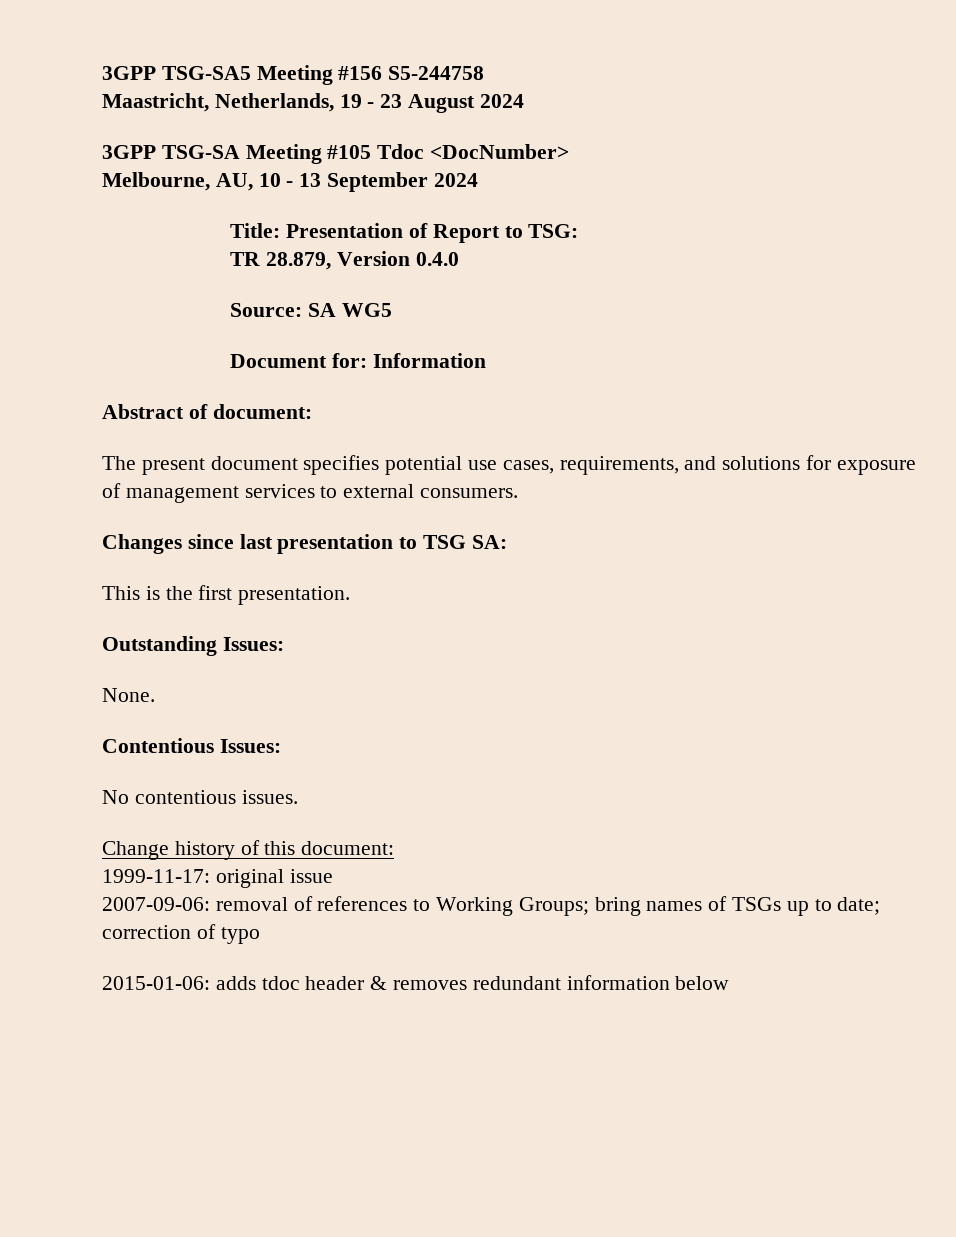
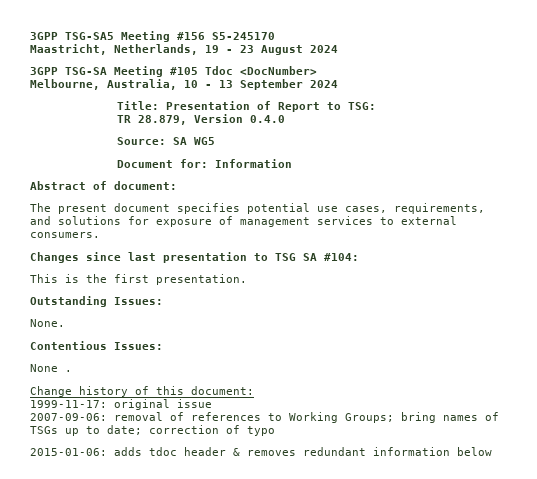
[388,66,485,80] S5-244758 -> [212,32,275,40] S5-245170
[215,173,253,191] AU, -> [107,79,177,90] Australia,
[471,535,507,549] SA: -> [303,253,359,261] SA #104:
[102,790,298,804] No contentious issues. -> [30,364,72,372] None .

